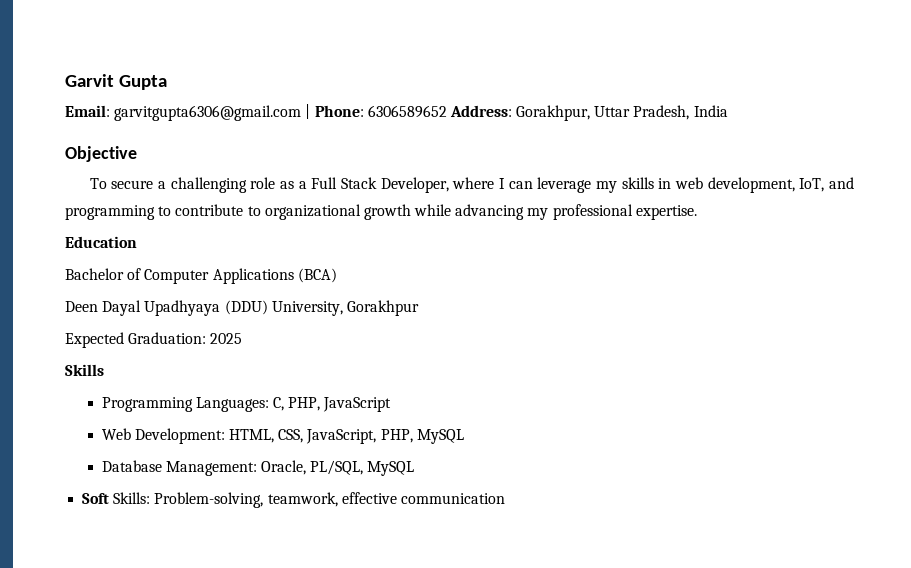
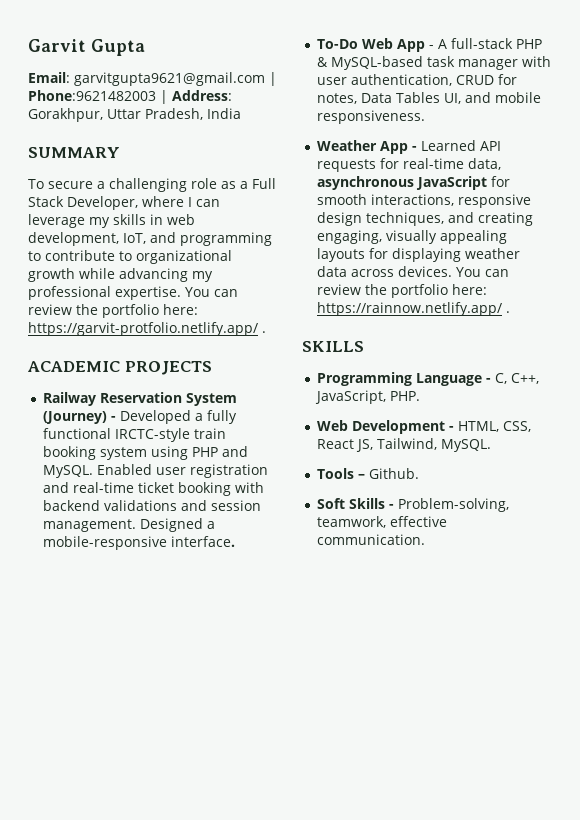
[114,104,447,121] garvitgupta6306@gmail.com | Phone: 6306589652 -> [74,72,277,86] [28,90,168,104] garvitgupta9621@gmail.com | Phone:9621482003 |
[65,146,137,162] Objective -> [28,147,120,158] SUMMARY
[65,236,137,248] [65,268,337,284] [65,300,419,316] [65,332,243,348] [65,364,104,376] [101,397,392,412] [101,428,464,444] [101,460,415,476] // Education // Bachelor of Computer Applications (BCA) // Deen Dayal Upadhyaya (DDU) University, Gorakhpur // Expected Graduation: 2025 // Skills // Programming Languages: C, PHP, JavaScript // Web Development: HTML, CSS, JavaScript, PHP, MySQL // Database Management: Oracle, PL/SQL, MySQL -> [185,287,238,297] [28,304,198,318] [28,322,266,336] [27,361,212,375] [43,392,238,406] [43,410,238,424] [43,428,227,442] [43,446,249,460] [43,464,269,478] [43,482,265,496] [43,500,262,511] [43,518,216,532] [43,536,236,550] [317,38,543,52] [317,56,552,70] [317,74,518,86] [317,92,542,104] [317,110,426,124] [317,140,502,154] [317,158,502,172] [317,176,511,190] [317,194,532,208] [317,212,534,226] [317,230,508,244] [317,248,521,262] [317,266,510,277] [317,284,488,298] [317,302,511,316] [302,341,364,352] [317,372,540,386] [315,390,421,404] [317,420,532,434] [317,438,492,452] [317,468,420,479] You can review the portfolio here: https://garvit-protfolio.netlify.app/ . // ACADEMIC PROJECTS // Railway Reservation System (Journey) - Developed a fully functional IRCTC-style train booking system using PHP and MySQL. Enabled user registration and real-time ticket booking with backend validations and session management. Designed a mobile-responsive interface. // To-Do Web App - A full-stack PHP & MySQL-based task manager with user authentication, CRUD for notes, Data Tables UI, and mobile responsiveness. // Weather App - Learned API requests for real-time data, asynchronous JavaScript for smooth interactions, responsive design techniques, and creating engaging, visually appealing layouts for displaying weather data across devices. You can review the portfolio here: https://rainnow.netlify.app/ . // SKILLS // Programming Language - C, C++, JavaScript, PHP. // Web Development - HTML, CSS, React JS, Tailwind, MySQL. // Tools – Github.
[113,492,151,504] Skills: -> [349,498,395,509] Skills -
[400,493,505,504] communication -> [317,534,426,545] communication.

